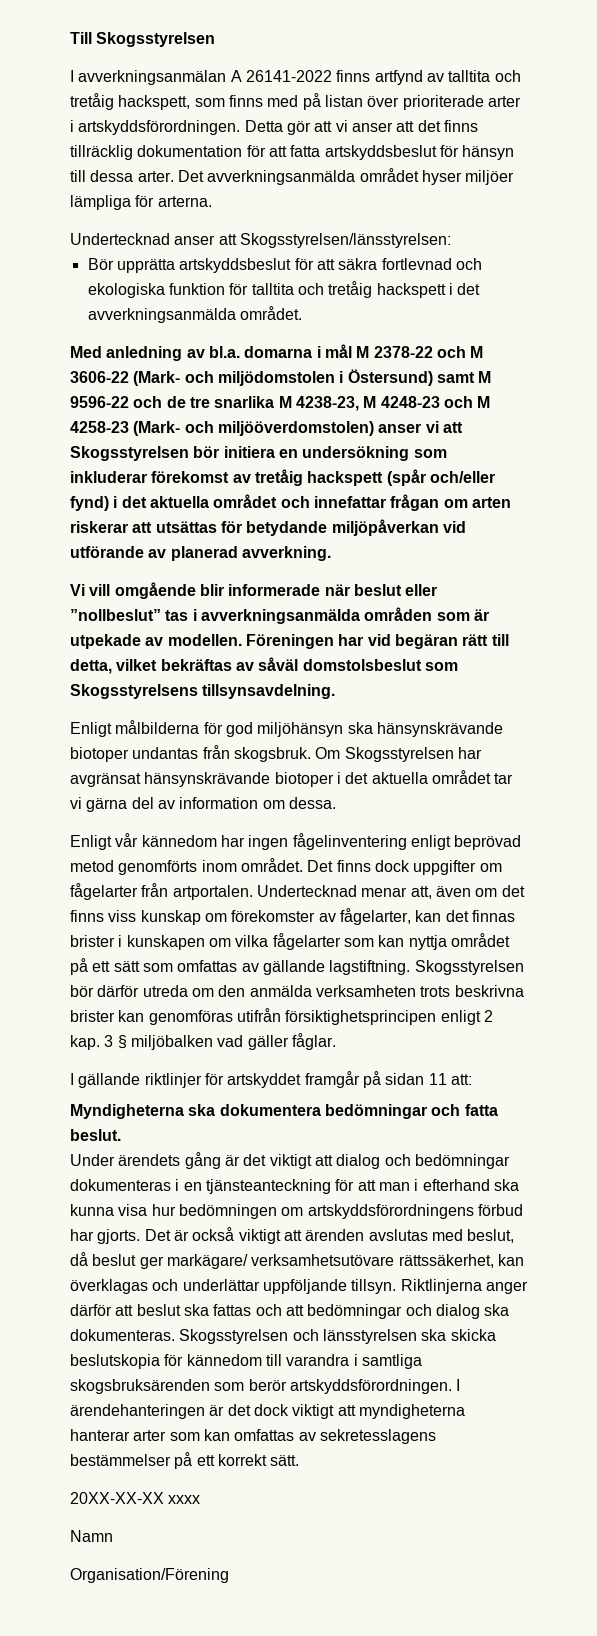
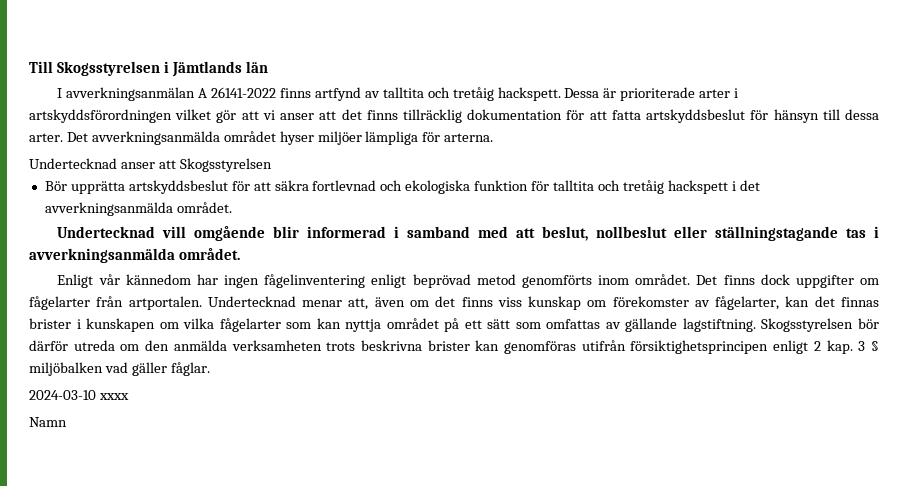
(216, 39) none -> [163,61,268,77] i Jämtlands län
[118,93,400,110] hackspett, som finns med på listan över -> [497,87,617,101] hackspett. Dessa är
[78,120,283,135] artskyddsförordningen. Detta -> [29,109,212,123] artskyddsförordningen vilket
[239,233,451,248] Skogsstyrelsen/länsstyrelsen: -> [179,158,272,172] Skogsstyrelsen
[70,344,484,361] [70,369,492,386] [70,396,491,411] [70,421,463,436] [70,446,447,461] [70,469,495,486] [70,494,511,511] [70,519,466,536] [70,546,331,561] [70,582,438,599] [70,607,489,624] [70,634,509,649] [70,657,458,674] [70,684,336,699] [70,720,503,737] [70,745,482,762] [70,770,514,787] [70,797,336,812] Med anledning av bl.a. domarna i mål M 2378-22 och M 3606-22 (Mark- och miljödomstolen i Östersund) samt M 9596-22 och de tre snarlika M 4238-23, M 4248-23 och M 4258-23 (Mark- och miljööverdomstolen) anser vi att Skogsstyrelsen bör initiera en undersökning som inkluderar förekomst av tretåig hackspett (spår och/eller fynd) i det aktuella området och innefattar frågan om arten riskerar att utsättas för betydande miljöpåverkan vid utförande av planerad avverkning. // Vi vill omgående blir informerade när beslut eller ”nollbeslut” tas i avverkningsanmälda områden som är utpekade av modellen. Föreningen har vid begäran rätt till detta, vilket bekräftas av såväl domstolsbeslut som Skogsstyrelsens tillsynsavdelning. // Enligt målbilderna för god miljöhänsyn ska hänsynskrävande biotoper undantas från skogsbruk. Om Skogsstyrelsen har avgränsat hänsynskrävande biotoper i det aktuella området tar vi gärna del av information om dessa. -> [57,226,880,241] [29,248,240,263] Undertecknad vill omgående blir informerad i samband med att beslut, nollbeslut eller ställningstagande tas i avverkningsanmälda området.
[70,1071,472,1088] [70,1104,498,1119] [70,1129,121,1141] [70,1152,510,1169] [70,1179,519,1194] [70,1204,523,1219] [70,1227,515,1244] [70,1252,524,1269] [70,1279,528,1294] [70,1304,510,1319] [70,1329,496,1344] [70,1354,422,1369] [70,1379,461,1394] [70,1404,465,1419] [70,1429,436,1444] [70,1452,300,1469] [70,1492,164,1504] I gällande riktlinjer för artskyddet framgår på sidan 11 att: // Myndigheterna ska dokumentera bedömningar och fatta beslut. // Under ärendets gång är det viktigt att dialog och bedömningar dokumenteras i en tjänsteanteckning för att man i efterhand ska kunna visa hur bedömningen om artskyddsförordningens förbud har gjorts. Det är också viktigt att ärenden avslutas med beslut, då beslut ger markägare/ verksamhetsutövare rättssäkerhet, kan överklagas och underlättar uppföljande tillsyn. Riktlinjerna anger därför att beslut ska fattas och att bedömningar och dialog ska dokumenteras. Skogsstyrelsen och länsstyrelsen ska skicka beslutskopia för kännedom till varandra i samtliga skogsbruksärenden som berör artskyddsförordningen. I ärendehanteringen är det dock viktigt att myndigheterna hanterar arter som kan omfattas av sekretesslagens bestämmelser på ett korrekt sätt. // 20XX-XX-XX -> [29,390,96,400] 2024-03-10
[70,1568,229,1583] // Organisation/Förening -> (67, 422) none

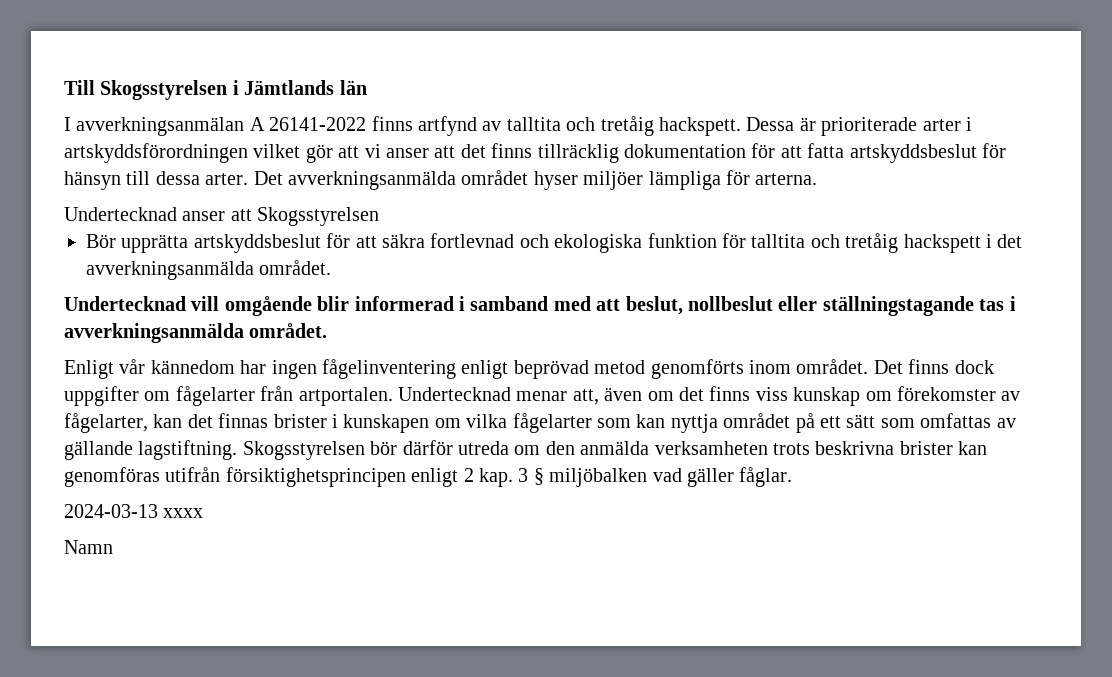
[29,390,96,400] 2024-03-10 -> [64,504,158,518] 2024-03-13

